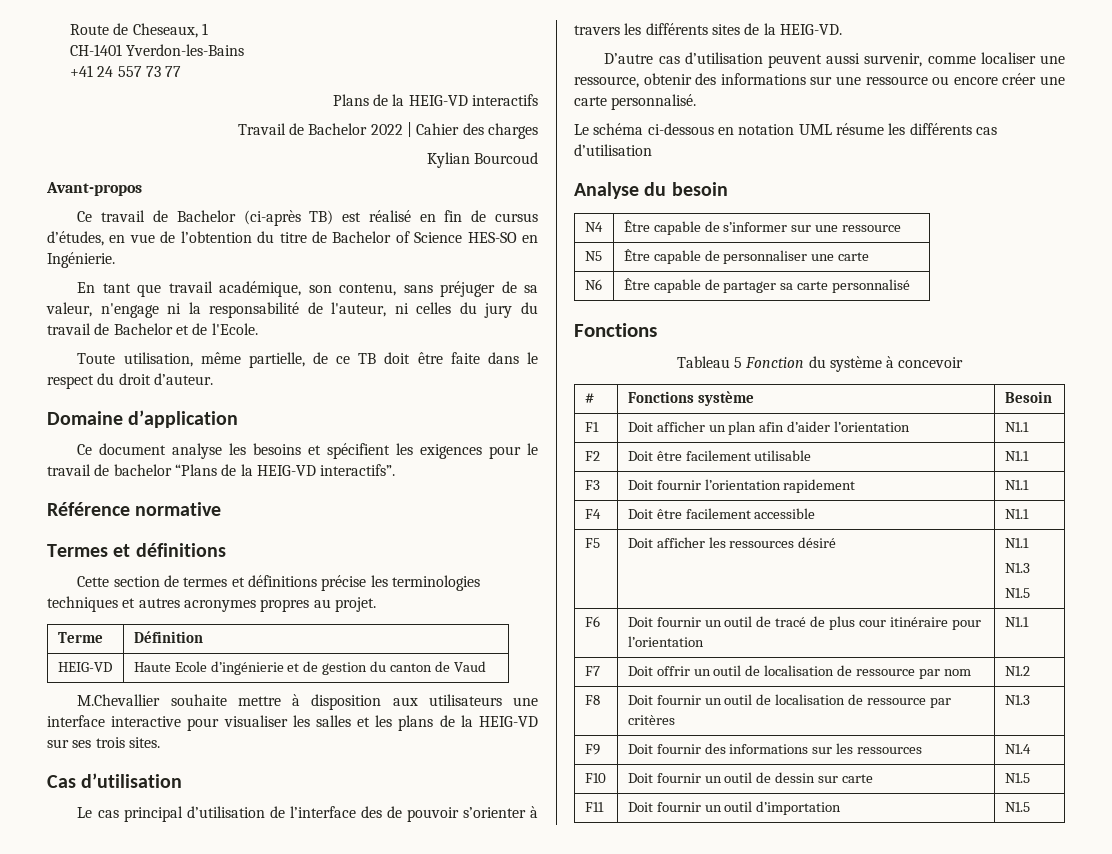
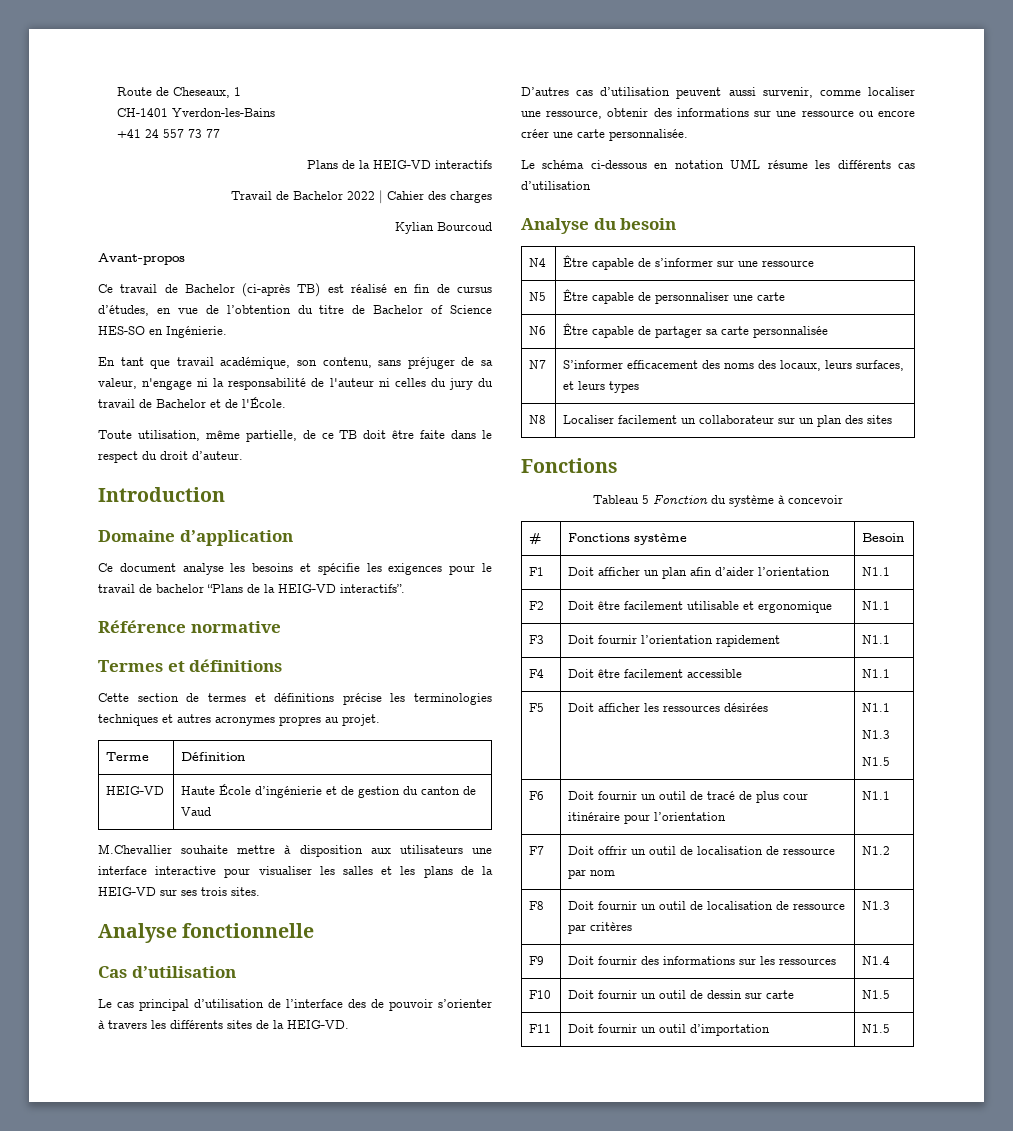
[331,302,387,317] l'auteur, -> [329,378,374,387] l'auteur
[211,323,258,335] l'Ecole. -> [242,397,286,408] l'École.
(213, 379) none -> [98,487,225,502] // Introduction
[327,443,391,459] spécifient -> [317,563,360,575] spécifie
[174,661,207,672] Ecole -> [219,784,252,795] École
(160, 742) none -> [98,923,315,943] // Analyse fonctionnelle
[604,53,654,64] D’autre -> [521,87,569,96] D’autres
[611,94,697,110] personnalisé. -> [609,129,688,141] personnalisée.
[832,279,911,293] personnalisé -> [753,326,829,338] [529,360,547,369] [563,360,905,371] [563,381,640,393] [529,415,547,424] [563,415,893,427] personnalisée // N7 | S’informer efficacement des noms des locaux, leurs surfaces, et leurs types // N8 | Localiser facilement un collaborateur sur un plan des sites
(812, 455) none -> [743,601,833,613] et ergonomique
[798,537,837,548] désiré -> [724,703,769,712] désirées

